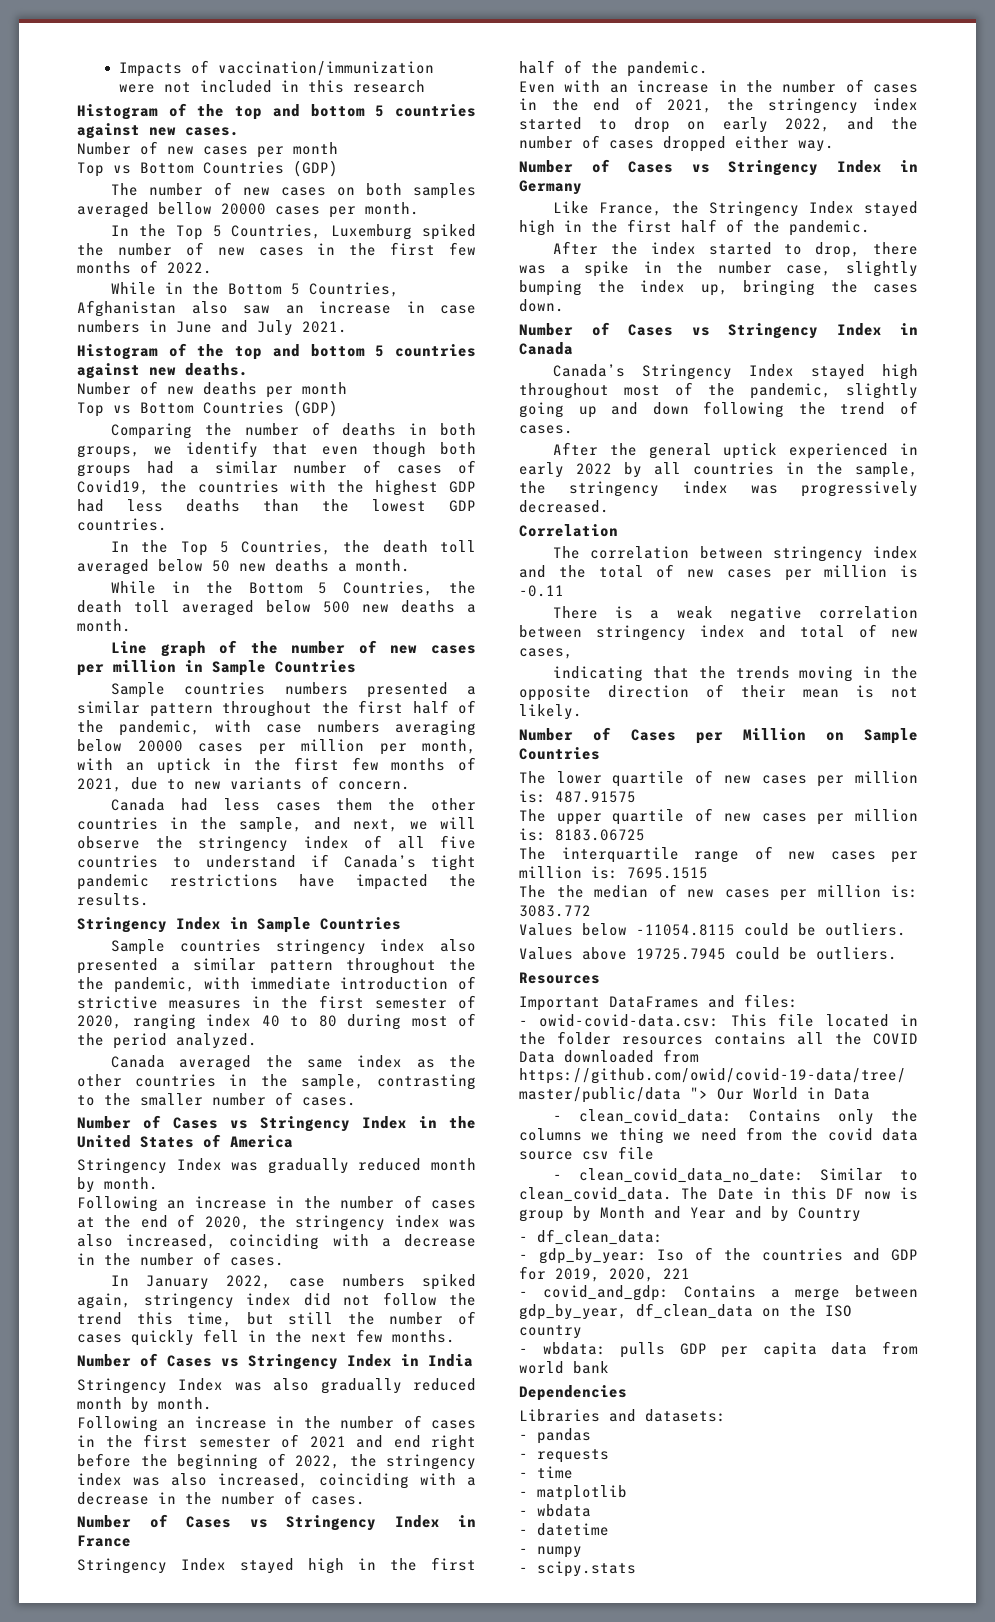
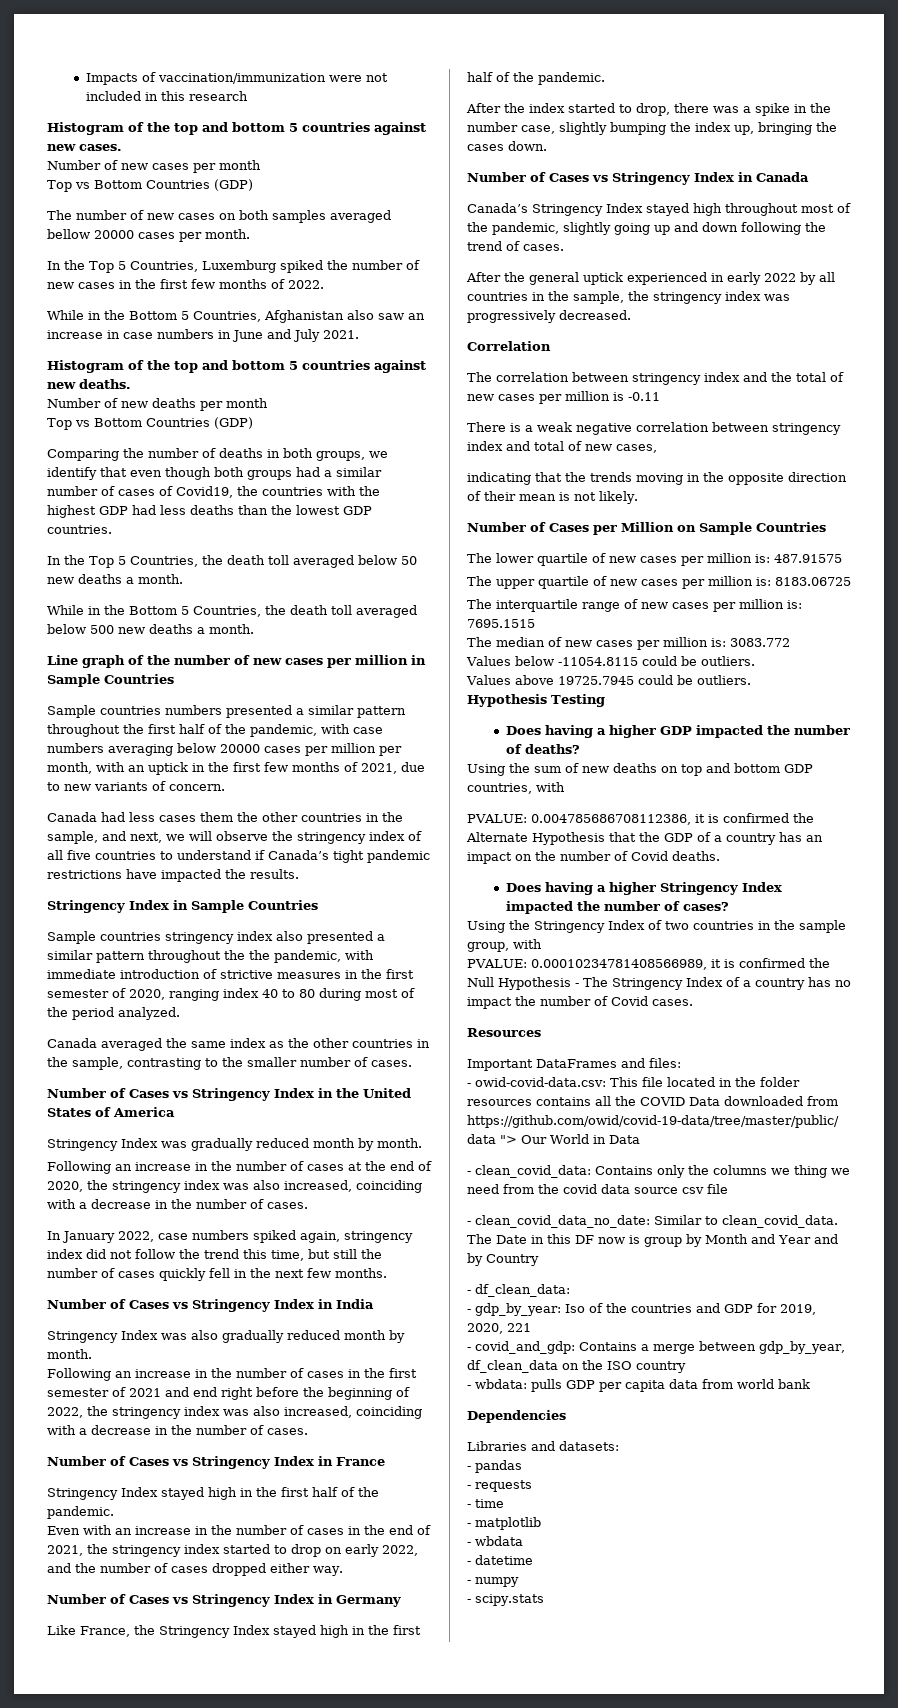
[556,885,584,898] the -> (492, 642) none
(897, 953) none -> [467,694,605,707] [505,725,850,738] [505,744,580,754] [467,763,813,776] [467,782,565,794] [467,813,814,825] [466,832,823,845] [467,851,720,864] [505,882,782,895] [505,901,729,914] [467,920,846,933] [467,939,542,952] [467,958,830,970] [467,977,851,990] [467,996,693,1009] // Hypothesis Testing // Does having a higher GDP impacted the number of deaths? // Using the sum of new deaths on top and bottom GDP countries, with // PVALUE: 0.004785686708112386, it is confirmed the Alternate Hypothesis that the GDP of a country has an impact on the number of Covid deaths. // Does having a higher Stringency Index impacted the number of cases? // Using the Stringency Index of two countries in the sample group, with // PVALUE: 0.00010234781408566989, it is confirmed the Null Hypothesis - The Stringency Index of a country has no impact the number of Covid cases.

